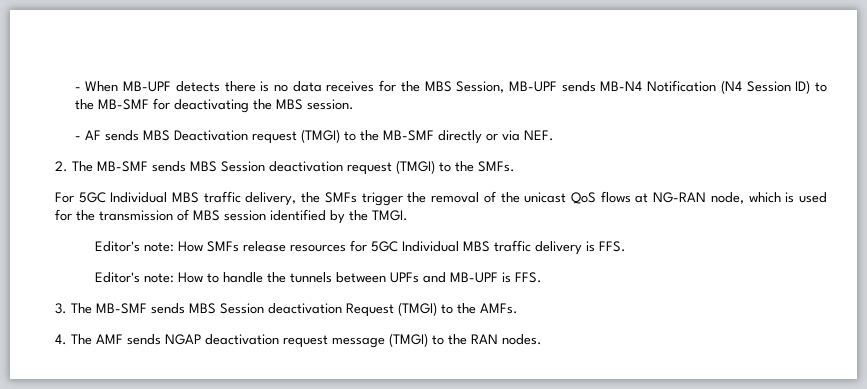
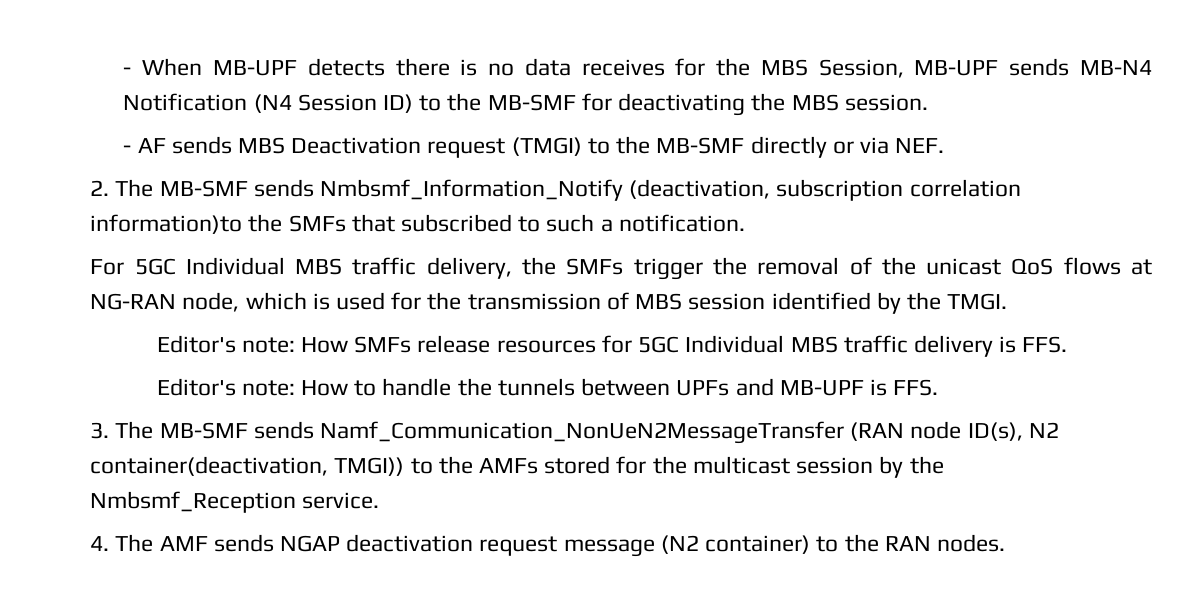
[189,160,515,175] MBS Session deactivation request (TMGI) to the SMFs. -> [320,179,1021,201] [90,214,745,234] Nmbsmf_Information_Notify (deactivation, subscription correlation information)to the SMFs that subscribed to such a notification.
[188,302,518,317] MBS Session deactivation Request (TMGI) to the AMFs. -> [320,421,1059,444] [90,456,944,478] [90,491,380,513] Namf_Communication_NonUeN2MessageTransfer (RAN node ID(s), N2 container(deactivation, TMGI)) to the AMFs stored for the multicast session by the Nmbsmf_Reception service.
[388,333,428,347] (TMGI) -> [660,535,811,554] (N2 container)

